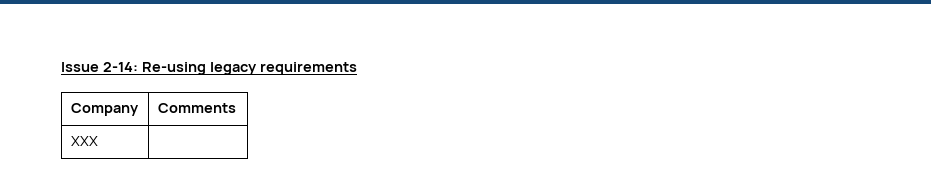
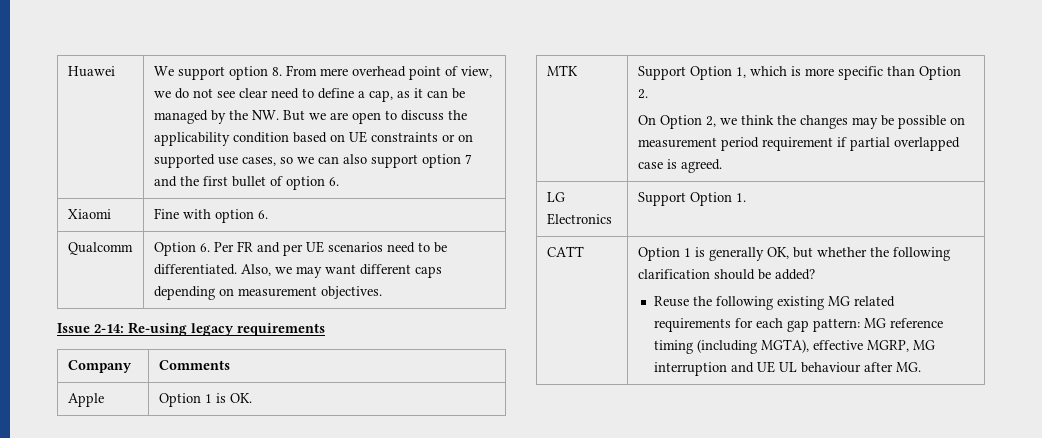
(61, 67) none -> [67,66,115,77] [153,65,492,80] [153,88,465,102] [153,110,467,124] [153,131,473,146] [153,154,472,168] [153,176,339,190] [67,209,111,219] [153,208,268,223] [67,242,133,255] [153,241,447,256] [153,264,442,278] [153,286,382,300] Huawei | We support option 8. From mere overhead point of view, we do not see clear need to define a cap, as it can be managed by the NW. But we are open to discuss the applicability condition based on UE constraints or on supported use cases, so we can also support option 7 and the first bullet of option 6. // Xiaomi | Fine with option 6. // Qualcomm | Option 6. Per FR and per UE scenarios need to be differentiated. Also, we may want different caps depending on measurement objectives. //
[70,136,98,146] XXX | -> [67,393,104,407] [158,393,252,407] [546,65,578,76] [637,66,961,80] [637,89,648,99] [637,115,965,129] [637,137,960,151] [637,159,722,173] [546,192,565,202] [546,213,612,225] [637,192,746,206] [546,246,584,257] [637,247,950,261] [637,269,815,280] [653,296,895,310] [653,318,943,332] [653,339,935,354] [653,361,921,376] Apple | Option 1 is OK. // MTK | Support Option 1, which is more specific than Option 2. // On Option 2, we think the changes may be possible on measurement period requirement if partial overlapped case is agreed. // LG Electronics | Support Option 1. // CATT | Option 1 is generally OK, but whether the following clarification should be added? // Reuse the following existing MG related requirements for each gap pattern: MG reference timing (including MGTA), effective MGRP, MG interruption and UE UL behaviour after MG.

